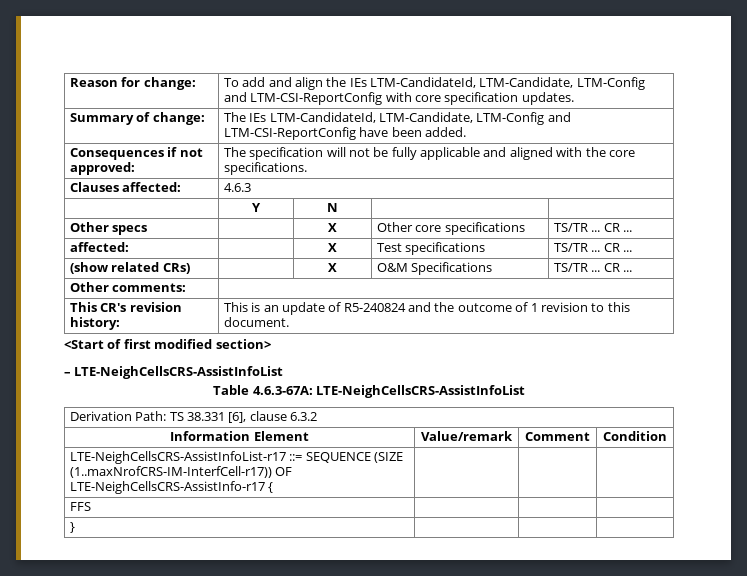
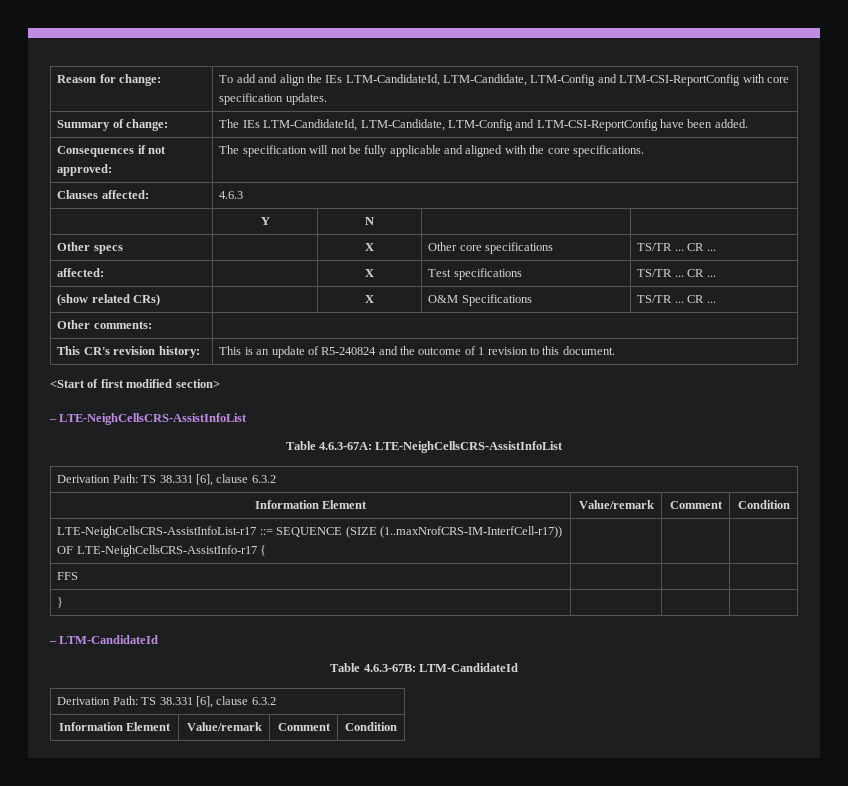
(75, 527) none -> [49,635,159,644] [330,663,518,672] [57,696,276,708] [58,722,172,731] [186,722,262,731] [277,723,331,731] [345,722,397,731] // – LTM-CandidateId // Table 4.6.3-67B: LTM-CandidateId // Derivation Path: TS 38.331 [6], clause 6.3.2 // Information Element | Value/remark | Comment | Condition

